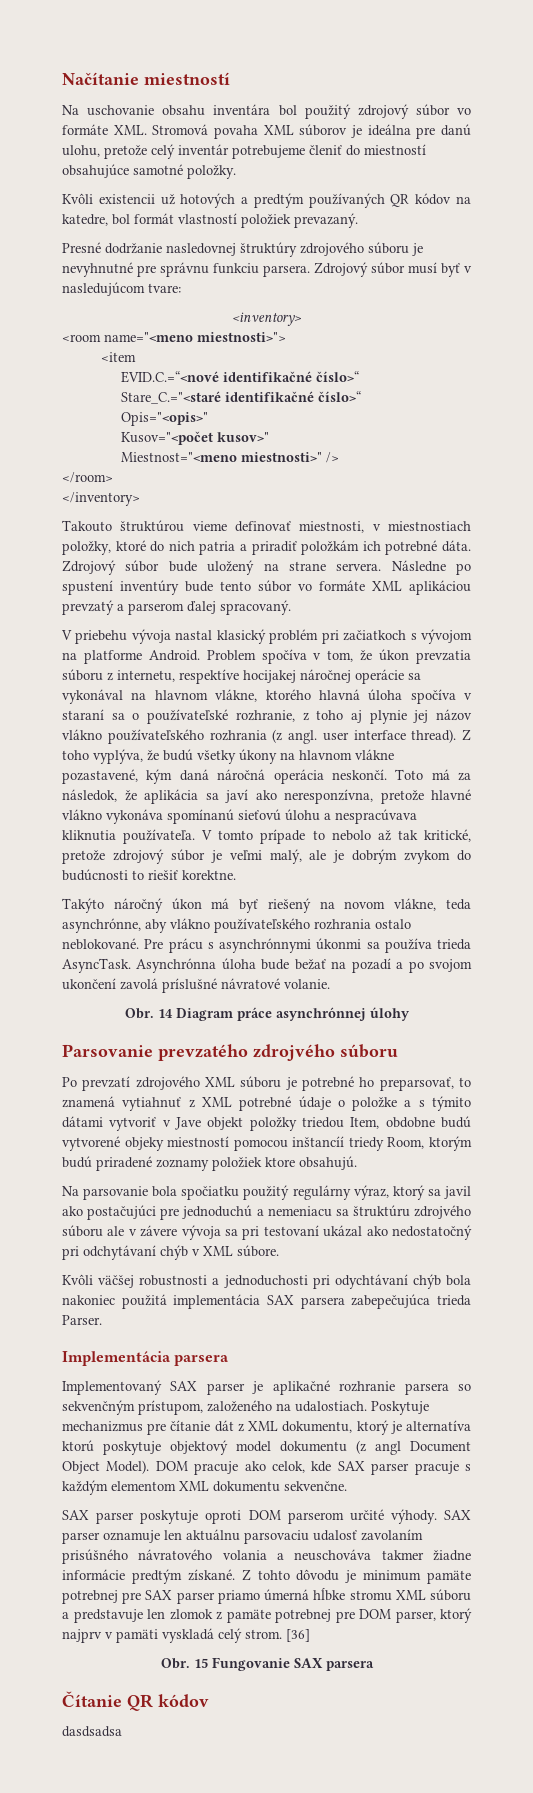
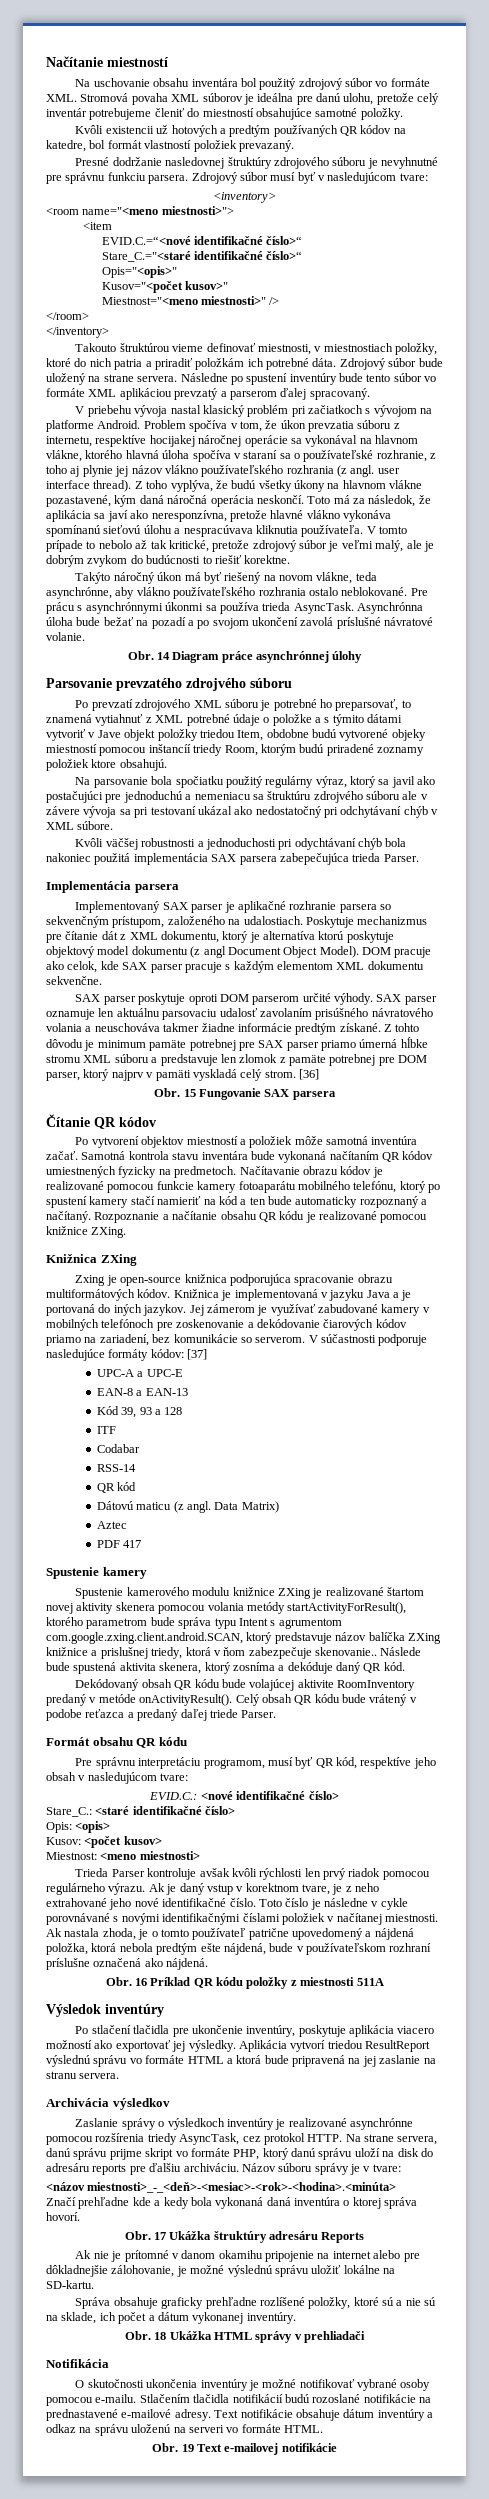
[62,1726,122,1737] dasdsadsa -> [75,1136,418,1148] [46,1151,434,1163] [46,1166,383,1178] [46,1181,440,1193] [46,1196,428,1208] [46,1211,428,1223] [46,1226,127,1238] [46,1254,137,1266] [75,1274,393,1286] [46,1289,412,1301] [46,1304,430,1316] [46,1319,407,1331] [46,1334,428,1346] [46,1349,208,1361] [96,1369,183,1377] [96,1388,188,1396] [96,1406,183,1418] [96,1426,116,1434] [96,1444,140,1453] [96,1464,136,1472] [96,1482,137,1493] [96,1501,279,1513] [96,1521,127,1529] [96,1540,142,1548] [46,1567,147,1579] [75,1587,425,1599] [46,1602,407,1614] [46,1617,342,1629] [46,1632,441,1644] [46,1647,422,1659] [46,1662,405,1674] [75,1679,416,1691] [46,1694,417,1706] [46,1709,277,1721] [46,1737,187,1748] [75,1757,436,1769] [46,1772,189,1784] [149,1791,339,1800] [46,1806,236,1817] [46,1821,111,1833] [46,1836,162,1848] [46,1851,200,1860] [75,1868,430,1880] [46,1883,380,1895] [46,1898,408,1910] [46,1913,438,1925] [46,1928,414,1940] [46,1943,432,1955] [46,1958,209,1970] [105,1977,384,1989] [46,2004,164,2017] [75,2025,435,2037] [46,2040,430,2052] [46,2055,436,2067] [46,2071,120,2079] [46,2098,170,2110] [75,2118,414,2130] [46,2133,438,2145] [46,2148,433,2160] [46,2163,401,2175] [46,2182,397,2193] [46,2197,418,2209] [46,2212,80,2221] [124,2231,365,2243] [75,2250,420,2262] [46,2265,395,2277] [46,2280,94,2289] [75,2297,437,2309] [46,2312,296,2324] [124,2331,366,2343] [46,2359,109,2368] [75,2379,431,2391] [46,2394,431,2406] [46,2409,433,2421] [46,2424,323,2436] [152,2443,337,2455] Po vytvorení objektov miestností a položiek môže samotná inventúra začať. Samotná kontrola stavu inventára bude vykonaná načítaním QR kódov umiestnených fyzicky na predmetoch. Načítavanie obrazu kódov je realizované pomocou funkcie kamery fotoaparátu mobilného telefónu, ktorý po spustení kamery stačí namieriť na kód a ten bude automaticky rozpoznaný a načítaný. Rozpoznanie a načítanie obsahu QR kódu je realizované pomocou knižnice ZXing. // Knižnica ZXing // Zxing je open-source knižnica podporujúca spracovanie obrazu multiformátových kódov. Knižnica je implementovaná v jazyku Java a je portovaná do iných jazykov. Jej zámerom je využívať zabudované kamery v mobilných telefónoch pre zoskenovanie a dekódovanie čiarových kódov priamo na zariadení, bez komunikácie so serverom. V súčastnosti podporuje nasledujúce formáty kódov: [37] // UPC-A a UPC-E // EAN-8 a EAN-13 // Kód 39, 93 a 128 // ITF // Codabar // RSS-14 // QR kód // Dátovú maticu (z angl. Data Matrix) // Aztec // PDF 417 // Spustenie kamery // Spustenie kamerového modulu knižnice ZXing je realizované štartom novej aktivity skenera pomocou volania metódy startActivityForResult(), ktorého parametrom bude správa typu Intent s agrumentom com.google.zxing.client.android.SCAN, ktorý predstavuje názov balíčka ZXing knižnice a prislušnej triedy, ktorá v ňom zabezpečuje skenovanie.. Následe bude spustená aktivita skenera, ktorý zosníma a dekóduje daný QR kód. // Dekódovaný obsah QR kódu bude volajúcej aktivite RoomInventory predaný v metóde onActivityResult(). Celý obsah QR kódu bude vrátený v podobe reťazca a predaný daľej triede Parser. // Formát obsahu QR kódu // Pre správnu interpretáciu programom, musí byť QR kód, respektíve jeho obsah v nasledujúcom tvare: // EVID.C.: <nové identifikačné číslo> // Stare_C.: <staré identifikačné číslo> // Opis: <opis> // Kusov: <počet kusov> // Miestnost: <meno miestnosti> // Trieda Parser kontroluje avšak kvôli rýchlosti len prvý riadok pomocou regulárneho výrazu. Ak je daný vstup v korektnom tvare, je z neho extrahované jeho nové identifikačné číslo. Toto číslo je následne v cykle porovnávané s novými identifikačnými číslami položiek v načítanej miestnosti. Ak nastala zhoda, je o tomto používateľ patrične upovedomený a nájdená položka, ktorá nebola predtým ešte nájdená, bude v používateľskom rozhraní príslušne označená ako nájdená. // Obr. 16 Príklad QR kódu položky z miestnosti 511A // Výsledok inventúry // Po stlačení tlačidla pre ukončenie inventúry, poskytuje aplikácia viacero možností ako exportovať jej výsledky. Aplikácia vytvorí triedou ResultReport výslednú správu vo formáte HTML a ktorá bude pripravená na jej zaslanie na stranu servera. // Archivácia výsledkov // Zaslanie správy o výsledkoch inventúry je realizované asynchrónne pomocou rozšírenia triedy AsyncTask, cez protokol HTTP. Na strane servera, danú správu prijme skript vo formáte PHP, ktorý danú správu uloží na disk do adresáru reports pre ďalšiu archiváciu. Názov súboru správy je v tvare: // <názov miestnosti>_-_<deň>-<mesiac>-<rok>-<hodina>.<minúta> // Značí prehľadne kde a kedy bola vykonaná daná inventúra o ktorej správa hovorí. // Obr. 17 Ukážka štruktúry adresáru Reports // Ak nie je prítomné v danom okamihu pripojenie na internet alebo pre dôkladnejšie zálohovanie, je možné výslednú správu uložiť lokálne na SD-kartu. // Správa obsahuje graficky prehľadne rozlíšené položky, ktoré sú a nie sú na sklade, ich počet a dátum vykonanej inventúry. // Obr. 18 Ukážka HTML správy v prehliadači // Notifikácia // O skutočnosti ukončenia inventúry je možné notifikovať vybrané osoby pomocou e-mailu. Stlačením tlačidla notifikácií budú rozoslané notifikácie na prednastavené e-mailové adresy. Text notifikácie obsahuje dátum inventúry a odkaz na správu uloženú na serveri vo formáte HTML. // Obr. 19 Text e-mailovej notifikácie

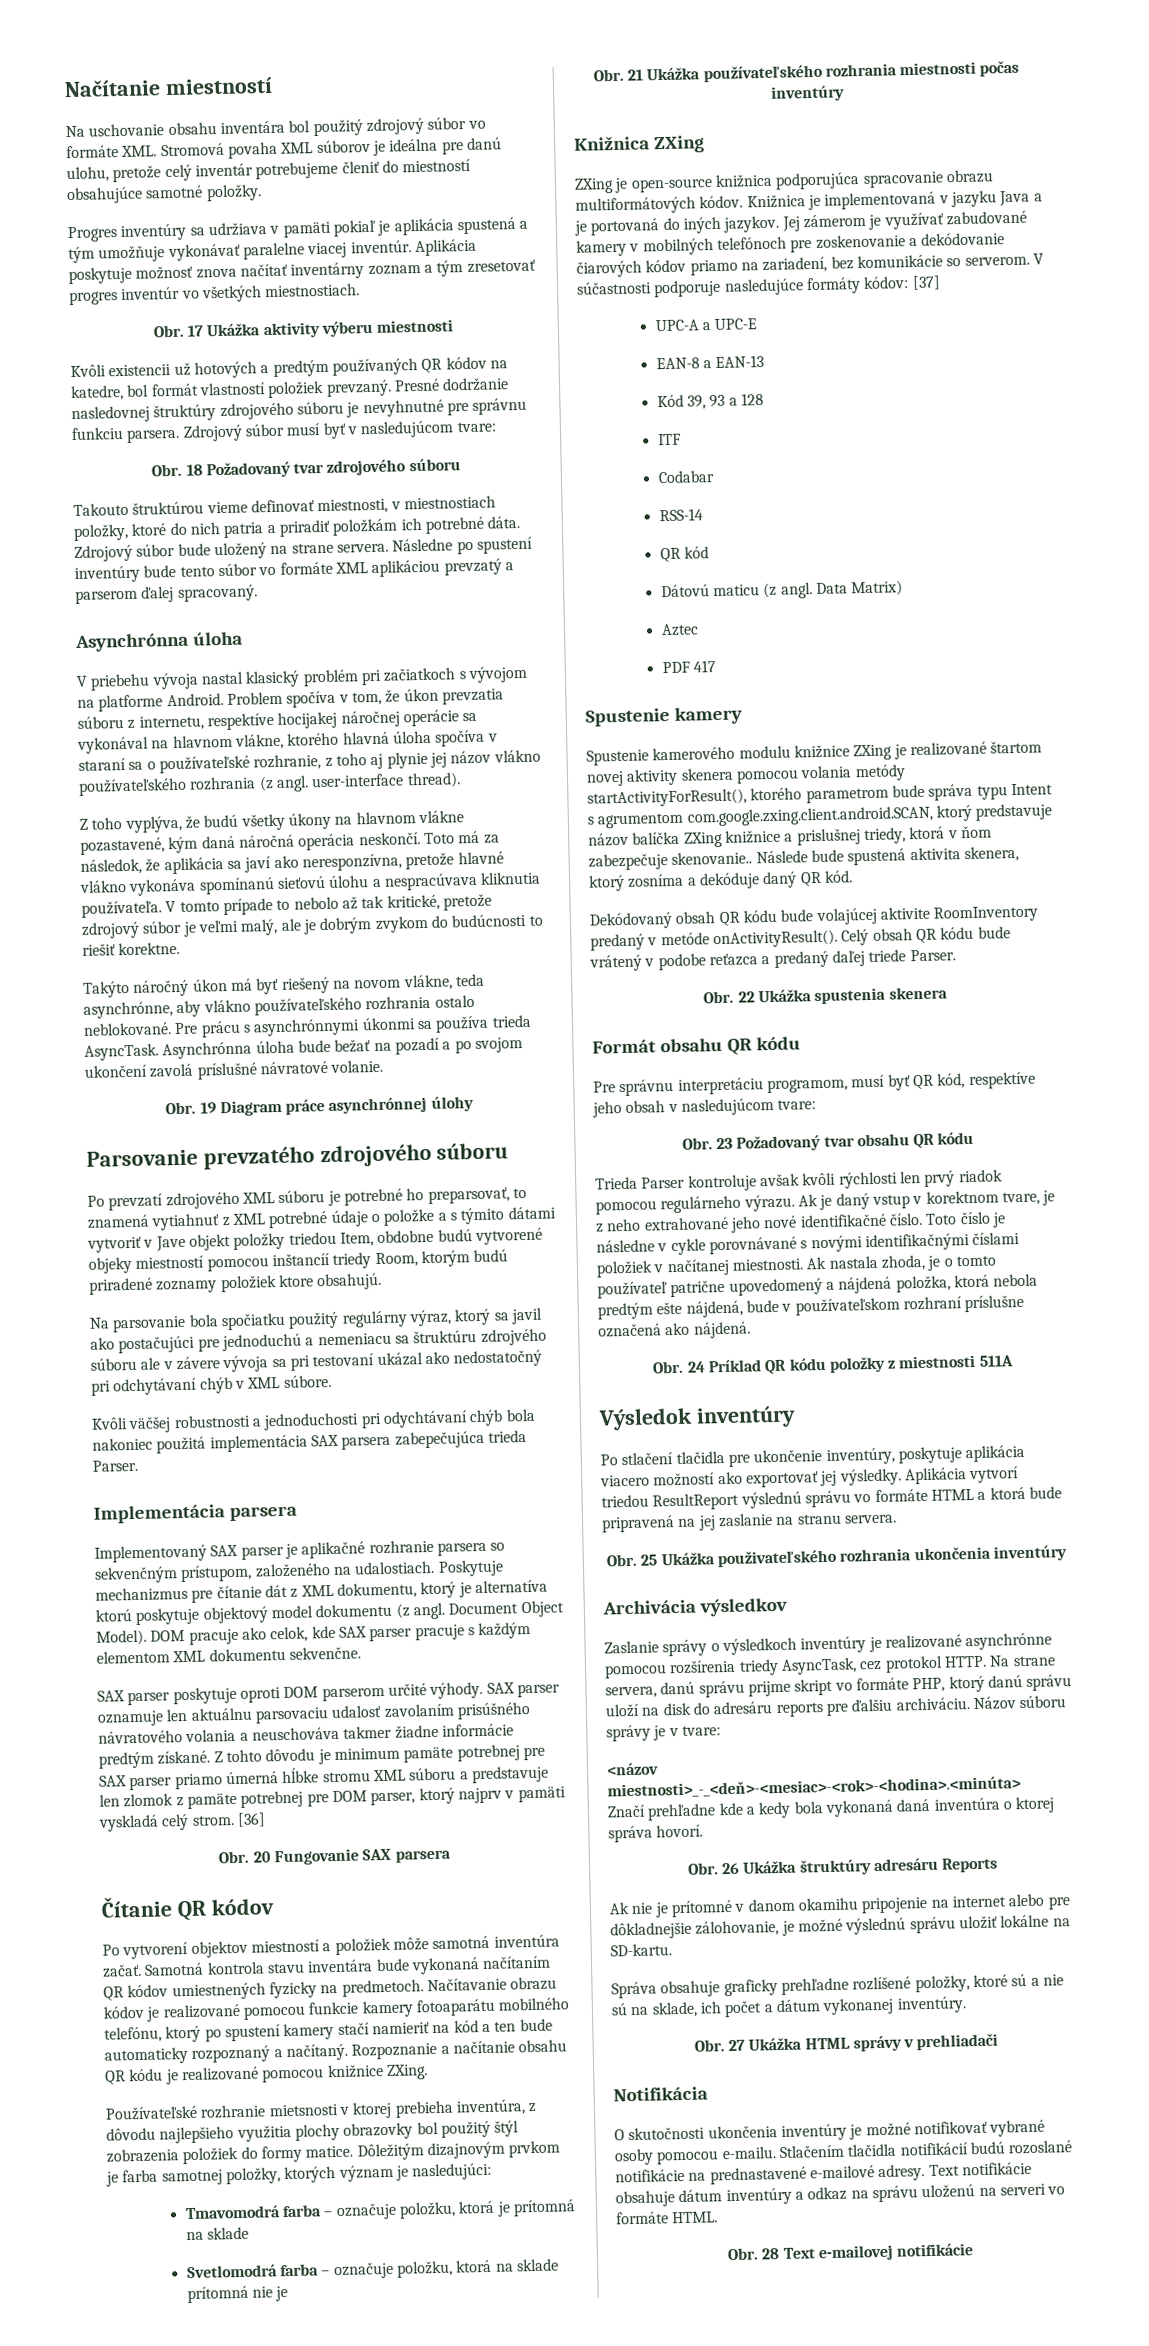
(403, 114) none -> [67,216,529,243] [68,238,477,264] [68,259,536,285] [69,283,361,306] [152,319,454,339] // Progres inventúry sa udržiava v pamäti pokiaľ je aplikácia spustená a tým umožňuje vykonávať paralelne viacej inventúr. Aplikácia poskytuje možnosť znova načítať inventárny zoznam a tým zresetovať progres inventúr vo všetkých miestnostiach. // Obr. 17 Ukážka aktivity výberu miestnosti
[238,140,294,152] prevazaný. // -> [325,379,392,397] prevzaný.
[213,192,276,203] [46,206,234,215] [83,222,113,230] [101,236,303,245] [101,251,303,262] [101,266,177,278] [101,281,228,293] [101,296,280,305] [46,312,89,320] [46,327,109,338] <inventory> // <room name="<meno miestnosti>"> // <item // EVID.C.=“<nové identifikačné číslo>“ // Stare_C.="<staré identifikačné číslo>“ // Opis="<opis>" // Kusov="<počet kusov>" // Miestnost="<meno miestnosti>" /> // </room> // </inventory> -> [151,458,461,479] Obr. 18 Požadovaný tvar zdrojového súboru
(370, 394) none -> [75,631,243,652] // Asynchrónna úloha
[377,468,400,474] [46,480,90,489] user interface -> [311,773,405,788] user-interface
(132, 486) none -> (461, 780) //
[156,652,170,660] 14 -> [199,1102,217,1114] 19
[186,678,246,691] zdrojvého -> [319,1143,432,1168] zdrojového
[203,946,226,958] angl -> [412,1602,445,1620] angl.
[183,1089,196,1097] 15 -> [252,1851,271,1863] 20
(127, 1232) none -> [105,2099,538,2121] [106,2120,520,2144] [106,2140,561,2165] [106,2162,493,2187] [184,2199,576,2221] [185,2226,249,2241] [186,2258,559,2280] [186,2285,289,2304] [592,60,1020,83] [770,85,845,102] // Používateľské rozhranie mietsnosti v ktorej prebieha inventúra, z dôvodu najlepšieho využitia plochy obrazovky bol použitý štýl zobrazenia položiek do formy matice. Dôležitým dizajnovým prvkom je farba samotnej položky, ktorých význam je nasledujúci: // Tmavomodrá farba – označuje položku, ktorá je prítomná na sklade // Svetlomodrá farba – označuje položku, ktorá na sklade prítomná nie je // Obr. 21 Ukážka používateľského rozhrania miestnosti počas inventúry
[75,1275,106,1286] Zxing -> [574,178,614,194] ZXing
(277, 1714) none -> [703,986,948,1005] // Obr. 22 Ukážka spustenia skenera
[149,1791,339,1800] [46,1806,236,1817] [46,1821,111,1833] [46,1836,162,1848] [46,1851,200,1860] EVID.C.: <nové identifikačné číslo> // Stare_C.: <staré identifikačné číslo> // Opis: <opis> // Kusov: <počet kusov> // Miestnost: <meno miestnosti> -> [681,1131,975,1152] Obr. 23 Požadovaný tvar obsahu QR kódu
[134,1978,147,1986] 16 -> [686,1361,706,1373] 24
(120, 2076) none -> [606,1545,1067,1568] // Obr. 25 Ukážka použivateľského rozhrania ukončenia inventúry
[153,2232,166,2240] 17 -> [722,1862,741,1875] 26
[154,2332,167,2340] 18 -> [727,2039,745,2052] 27
[181,2444,194,2452] 19 -> [761,2248,781,2260] 28

